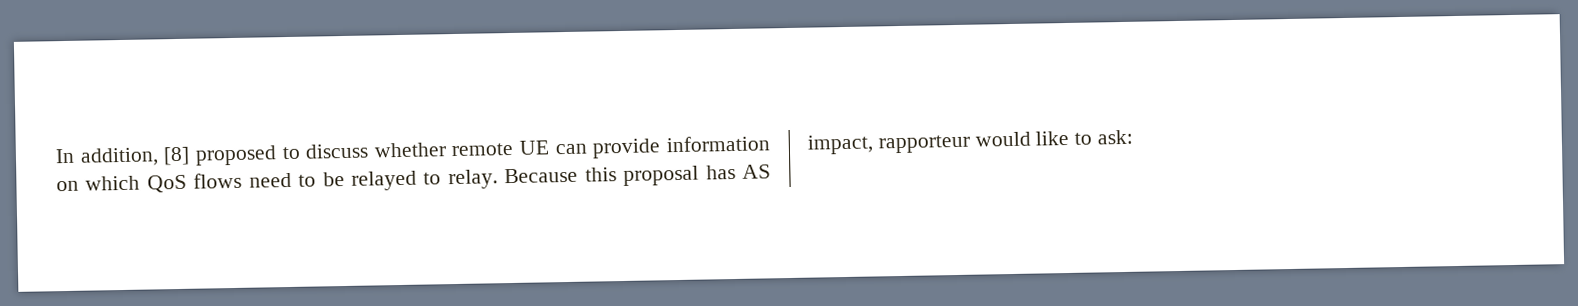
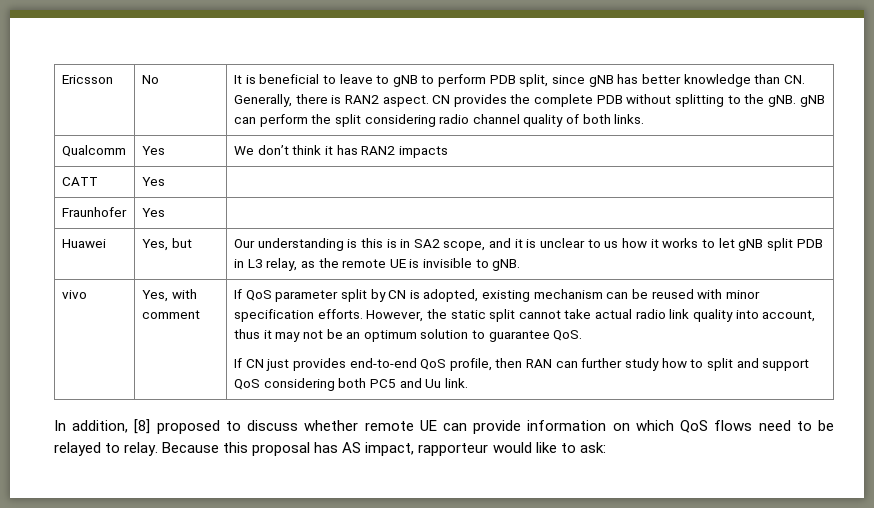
(55, 156) none -> [61,75,113,84] [141,75,159,84] [233,74,805,87] [233,94,825,107] [233,114,645,127] [61,145,126,157] [141,146,165,155] [233,145,448,158] [61,177,98,186] [141,177,165,186] [61,207,127,217] [141,208,165,217] [61,239,106,248] [141,238,192,251] [233,238,823,251] [233,258,521,271] [61,290,87,299] [141,289,197,302] [141,310,200,319] [233,289,760,302] [233,309,816,322] [233,329,583,342] [233,358,810,371] [233,378,468,391] Ericsson | No | It is beneficial to leave to gNB to perform PDB split, since gNB has better knowledge than CN. Generally, there is RAN2 aspect. CN provides the complete PDB without splitting to the gNB. gNB can perform the split considering radio channel quality of both links. // Qualcomm | Yes | We don’t think it has RAN2 impacts // CATT | Yes | // Fraunhofer | Yes | // Huawei | Yes, but | Our understanding is this is in SA2 scope, and it is unclear to us how it works to let gNB split PDB in L3 relay, as the remote UE is invisible to gNB. // vivo | Yes, with comment | If QoS parameter split by CN is adopted, existing mechanism can be reused with minor specification efforts. However, the static split cannot take actual radio link quality into account, thus it may not be an optimum solution to guarantee QoS. // If CN just provides end-to-end QoS profile, then RAN can further study how to split and support QoS considering both PC5 and Uu link. //

